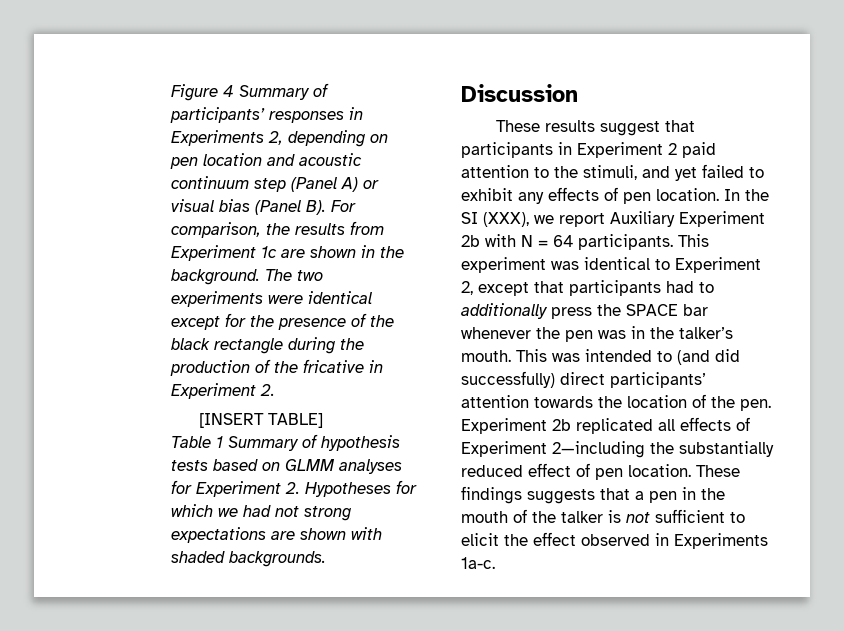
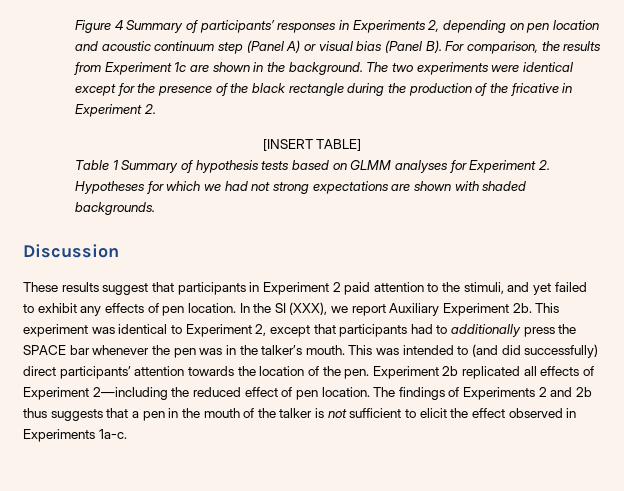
[461,234,673,250] 2b with N = 64 participants. -> [512,303,532,313] 2b.
[679,441,774,457] substantially -> (190, 392) none
[696,465,740,477] [461,486,522,504] These findings -> [373,387,593,400] [23,408,47,418] The findings of Experiments 2 and 2b thus

